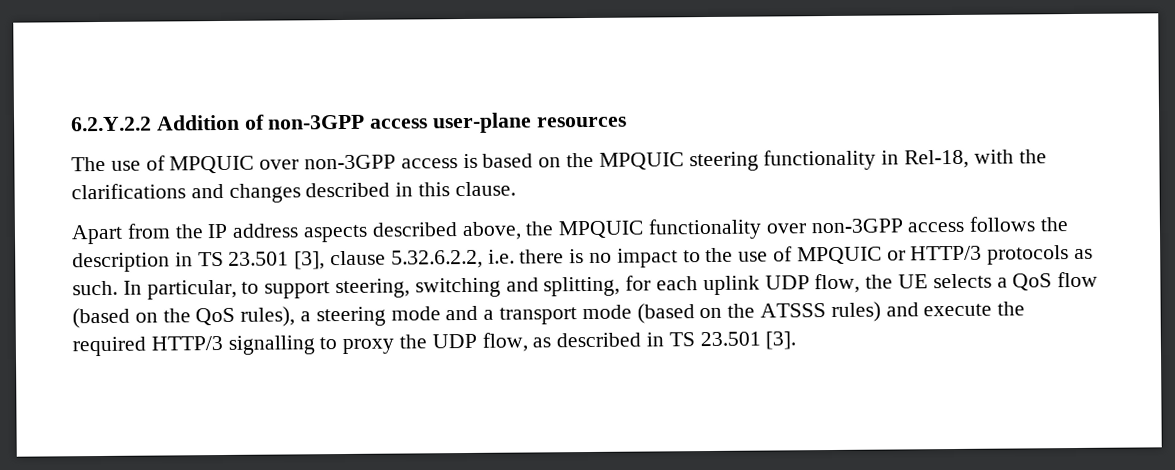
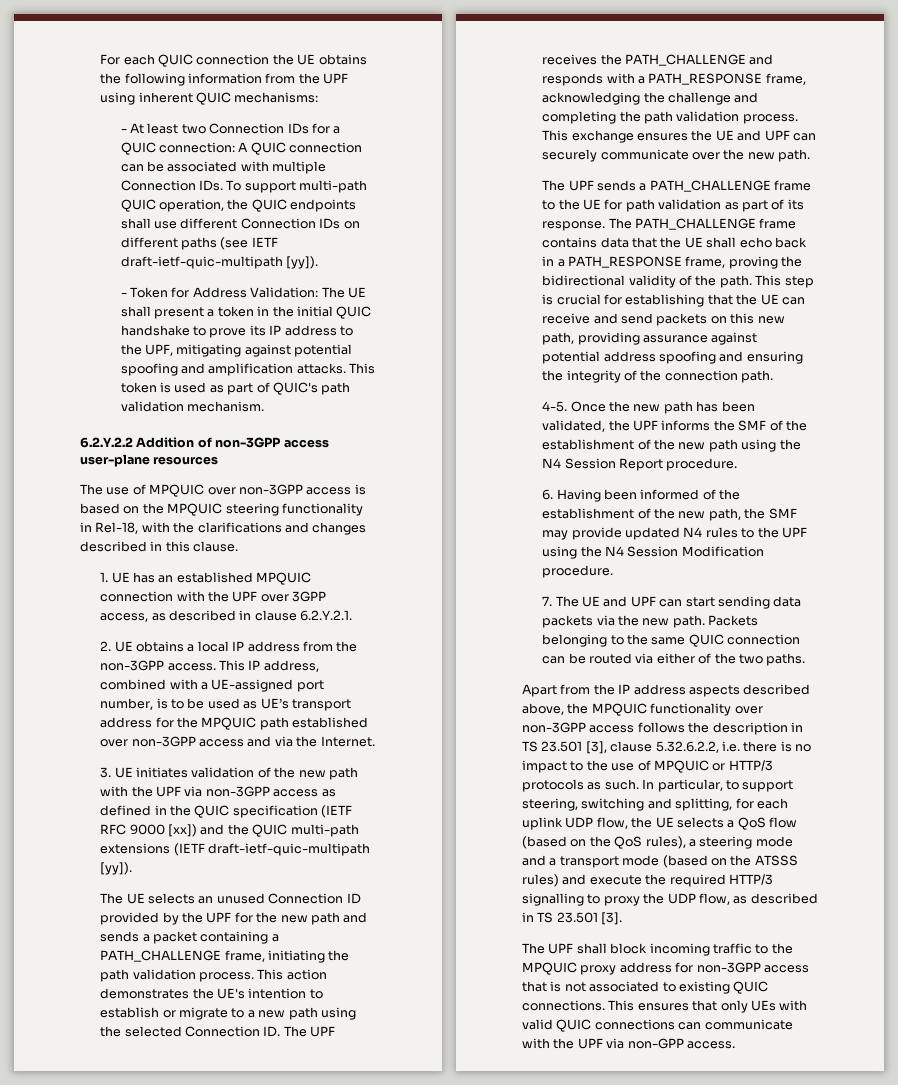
(71, 124) none -> [100,54,367,67] [100,73,349,86] [100,92,319,105] [120,123,341,134] [120,142,363,155] [120,161,327,174] [120,180,368,193] [120,199,357,212] [120,218,360,229] [120,237,278,250] [120,256,319,269] [120,287,366,298] [120,306,372,319] [120,325,353,338] [120,344,353,357] [120,363,376,376] [120,382,351,395] [120,401,265,412] For each QUIC connection the UE obtains the following information from the UPF using inherent QUIC mechanisms: // - At least two Connection IDs for a QUIC connection: A QUIC connection can be associated with multiple Connection IDs. To support multi-path QUIC operation, the QUIC endpoints shall use different Connection IDs on different paths (see IETF draft-ietf-quic-multipath [yy]). // - Token for Address Validation: The UE shall present a token in the initial QUIC handshake to prove its IP address to the UPF, mitigating against potential spoofing and amplification attacks. This token is used as part of QUIC's path validation mechanism. //
(516, 189) none -> [100,572,312,585] [100,591,327,602] [100,610,353,622] [100,641,358,652] [100,660,319,672] [100,679,324,692] [100,698,351,711] [100,717,369,730] [100,736,375,747] [100,767,358,780] [100,786,336,797] [100,805,353,818] [100,824,359,837] [100,843,371,856] [100,862,133,875] [100,893,361,904] [100,912,368,925] [100,931,279,944] [100,950,350,963] [100,969,327,982] [100,988,323,999] [100,1007,356,1020] [100,1026,336,1037] [542,54,774,66] [542,73,806,86] [542,92,759,105] [542,111,798,124] [542,130,816,143] [542,149,811,162] [542,180,812,192] [542,199,804,212] [542,218,797,231] [542,237,807,248] [542,256,803,269] [542,275,814,288] [542,294,805,307] [542,313,785,326] [542,332,758,345] [542,351,803,364] [542,370,774,383] [542,401,755,414] [542,420,807,432] [542,439,801,452] [542,458,738,471] [542,489,741,502] [542,508,797,521] [542,527,807,540] [542,546,764,559] [542,565,614,578] [542,596,802,609] [542,615,759,628] [542,634,801,647] [542,653,806,666] // 1. UE has an established MPQUIC connection with the UPF over 3GPP access, as described in clause 6.2.Y.2.1. // 2. UE obtains a local IP address from the non-3GPP access. This IP address, combined with a UE-assigned port number, is to be used as UE’s transport address for the MPQUIC path established over non-3GPP access and via the Internet. // 3. UE initiates validation of the new path with the UPF via non-3GPP access as defined in the QUIC specification (IETF RFC 9000 [xx]) and the QUIC multi-path extensions (IETF draft-ietf-quic-multipath [yy]). // The UE selects an unused Connection ID provided by the UPF for the new path and sends a packet containing a PATH_CHALLENGE frame, initiating the path validation process. This action demonstrates the UE's intention to establish or migrate to a new path using the selected Connection ID. The UPF receives the PATH_CHALLENGE and responds with a PATH_RESPONSE frame, acknowledging the challenge and completing the path validation process. This exchange ensures the UE and UPF can securely communicate over the new path. // The UPF sends a PATH_CHALLENGE frame to the UE for path validation as part of its response. The PATH_CHALLENGE frame contains data that the UE shall echo back in a PATH_RESPONSE frame, proving the bidirectional validity of the path. This step is crucial for establishing that the UE can receive and send packets on this new path, providing assurance against potential address spoofing and ensuring the integrity of the connection path. // 4-5. Once the new path has been validated, the UPF informs the SMF of the establishment of the new path using the N4 Session Report procedure. // 6. Having been informed of the establishment of the new path, the SMF may provide updated N4 rules to the UPF using the N4 Session Modification procedure. // 7. The UE and UPF can start sending data packets via the new path. Packets belonging to the same QUIC connection can be routed via either of the two paths.
(797, 340) none -> [522,943,793,956] [522,962,809,975] [522,981,769,994] [522,1000,808,1013] [522,1019,793,1032] [522,1038,735,1049] // The UPF shall block incoming traffic to the MPQUIC proxy address for non-3GPP access that is not associated to existing QUIC connections. This ensures that only UEs with valid QUIC connections can communicate with the UPF via non-GPP access.

